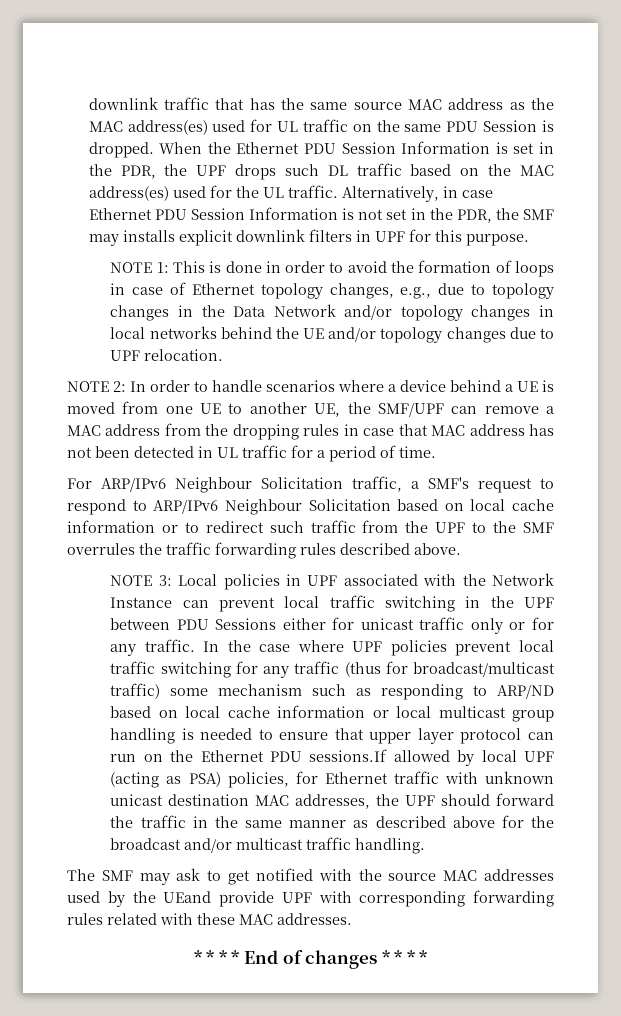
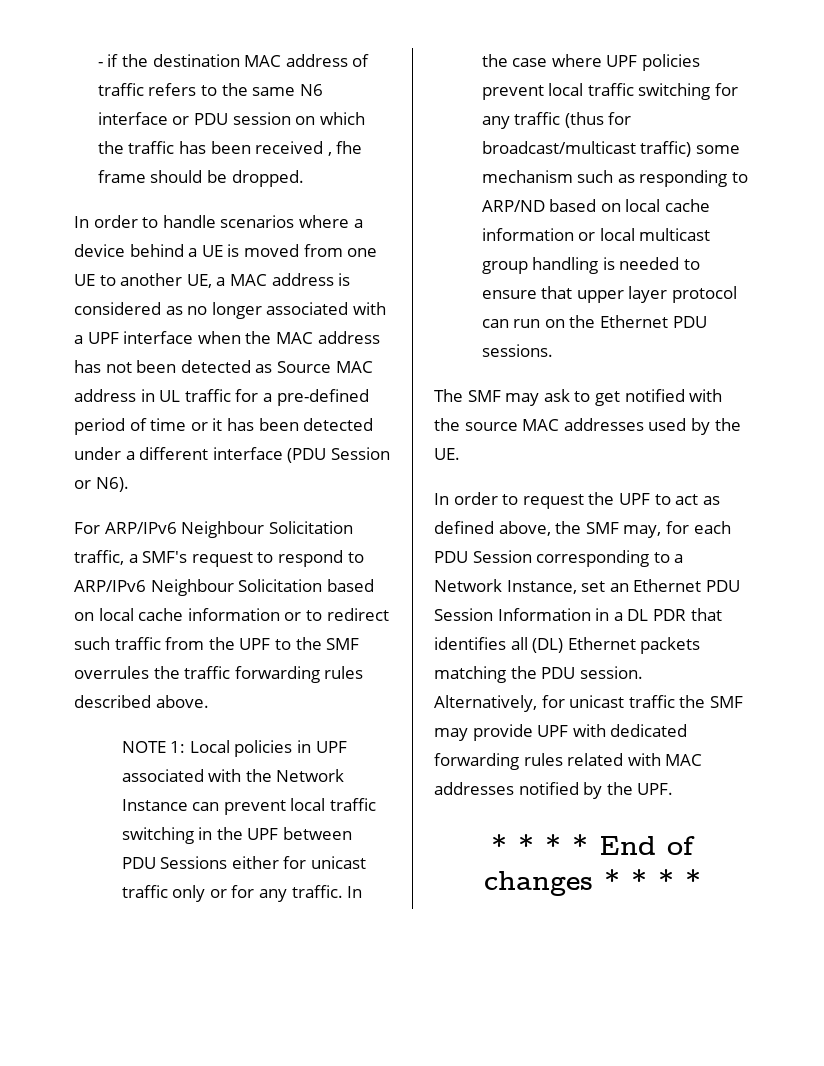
[88,97,554,110] [88,119,554,135] [88,141,554,158] [88,163,554,180] [88,185,493,202] [88,207,554,223] [88,229,529,246] [110,260,555,277] [110,282,555,299] [110,304,555,321] [110,326,554,343] [110,349,224,361] [67,381,126,392] downlink traffic that has the same source MAC address as the MAC address(es) used for UL traffic on the same PDU Session is dropped. When the Ethernet PDU Session Information is set in the PDR, the UPF drops such DL traffic based on the MAC address(es) used for the UL traffic. Alternatively, in case Ethernet PDU Session Information is not set in the PDR, the SMF may installs explicit downlink filters in UPF for this purpose. // NOTE 1: This is done in order to avoid the formation of loops in case of Ethernet topology changes, e.g., due to topology changes in the Data Network and/or topology changes in local networks behind the UE and/or topology changes due to UPF relocation. // NOTE 2: -> [97,54,370,67] [97,83,323,96] [97,112,365,125] [97,141,363,156] [97,170,304,187] - if the destination MAC address of traffic refers to the same N6 interface or PDU session on which the traffic has been received , fhe frame should be dropped. //
[347,402,555,417] [67,423,428,440] the SMF/UPF can remove a MAC address from the dropping rules in case that -> [216,273,351,286] [74,302,386,319] [74,331,272,344] a MAC address is considered as no longer associated with a UPF interface when the
(194, 452) none -> [255,361,373,373] [74,389,136,402] as Source MAC address
(325, 454) none -> [276,389,369,406] pre-defined
[399,446,436,458] time. -> [150,418,374,431] [74,447,390,463] [74,477,129,492] time or it has been detected under a different interface (PDU Session or N6).
[158,575,172,586] 3: -> [170,741,186,753] 1:
[309,749,555,766] [110,771,555,788] [110,793,554,809] [110,815,554,828] [110,837,426,854] sessions.If allowed by local UPF (acting as PSA) policies, for Ethernet traffic with unknown unicast destination MAC addresses, the UPF should forward the traffic in the same manner as described above for the broadcast and/or multicast traffic handling. -> [481,344,553,357] sessions.
[163,891,212,903] UEand -> [434,448,460,460] [434,492,720,509] [434,521,731,538] [434,550,684,567] [434,579,740,594] [434,608,722,621] [434,637,701,654] [434,666,643,683] [434,695,743,712] [434,728,468,741] UE. // In order to request the UPF to act as defined above, the SMF may, for each PDU Session corresponding to a Network Instance, set an Ethernet PDU Session Information in a DL PDR that identifies all (DL) Ethernet packets matching the PDU session. Alternatively, for unicast traffic the SMF may
[359,891,466,907] corresponding -> [610,724,688,737] dedicated
[197,913,352,925] these MAC addresses. -> [665,754,703,766] [434,782,674,799] MAC addresses notified by the UPF.

